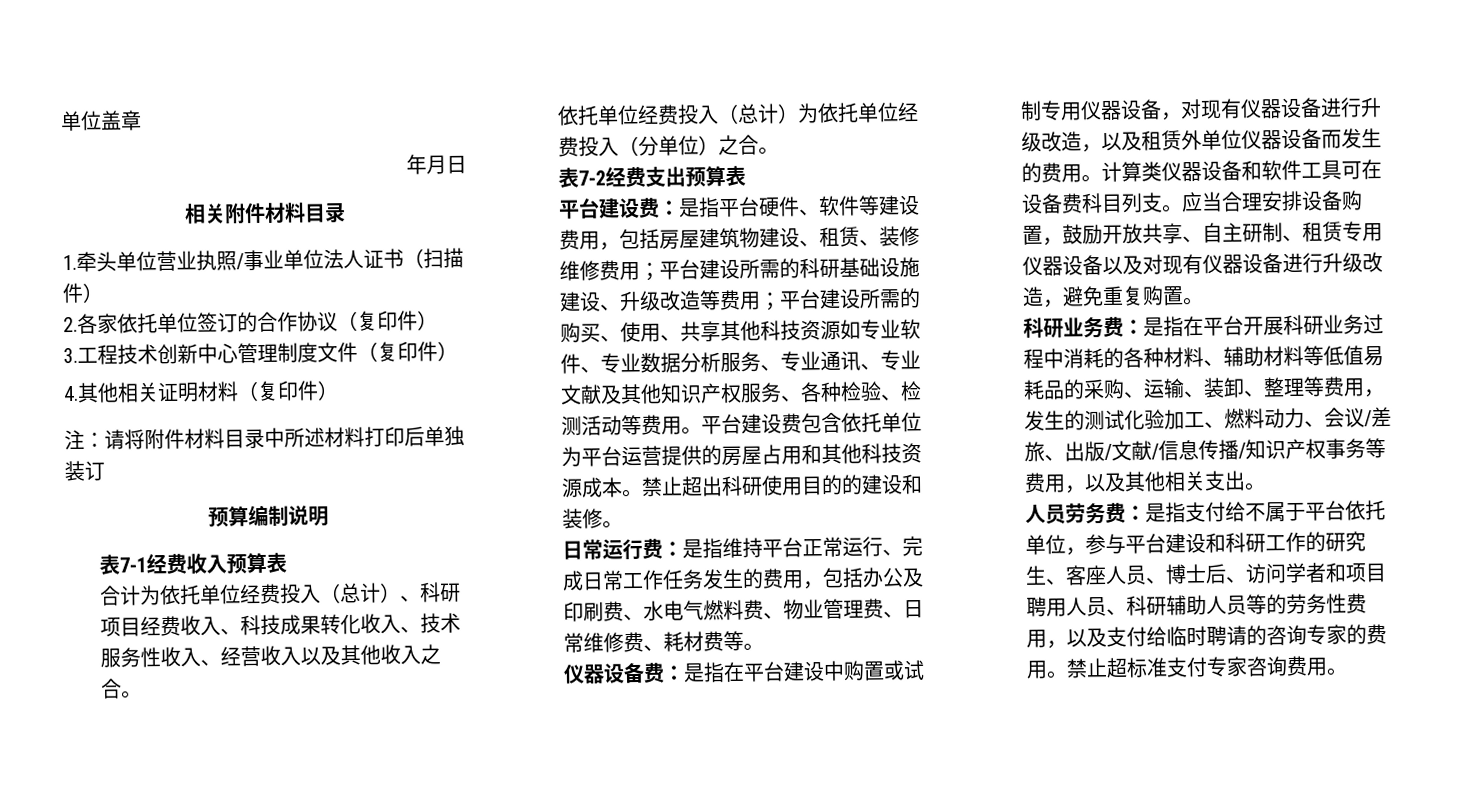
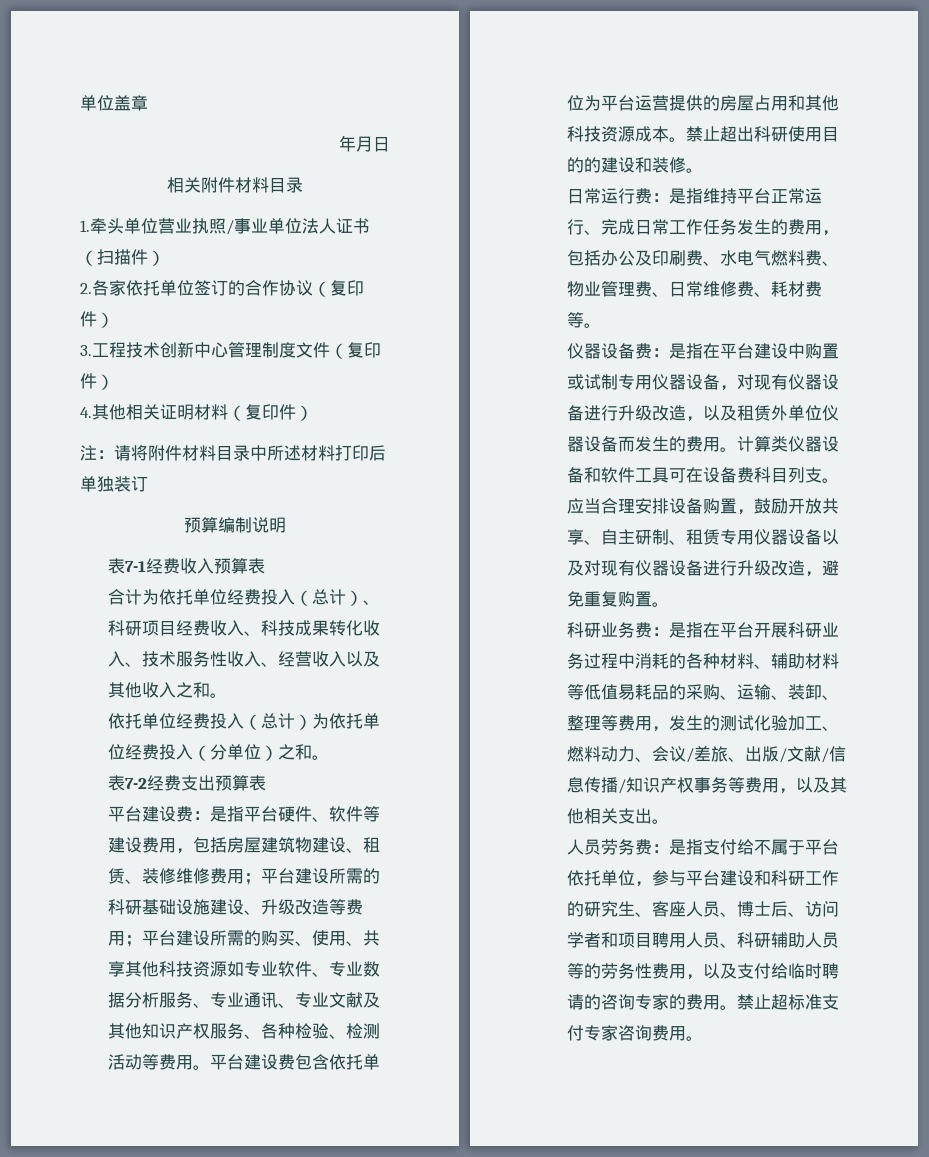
[100,678,122,699] 合 -> [192,682,210,698] 和
[737,134,759,155] 合 -> [294,744,312,760] 和

